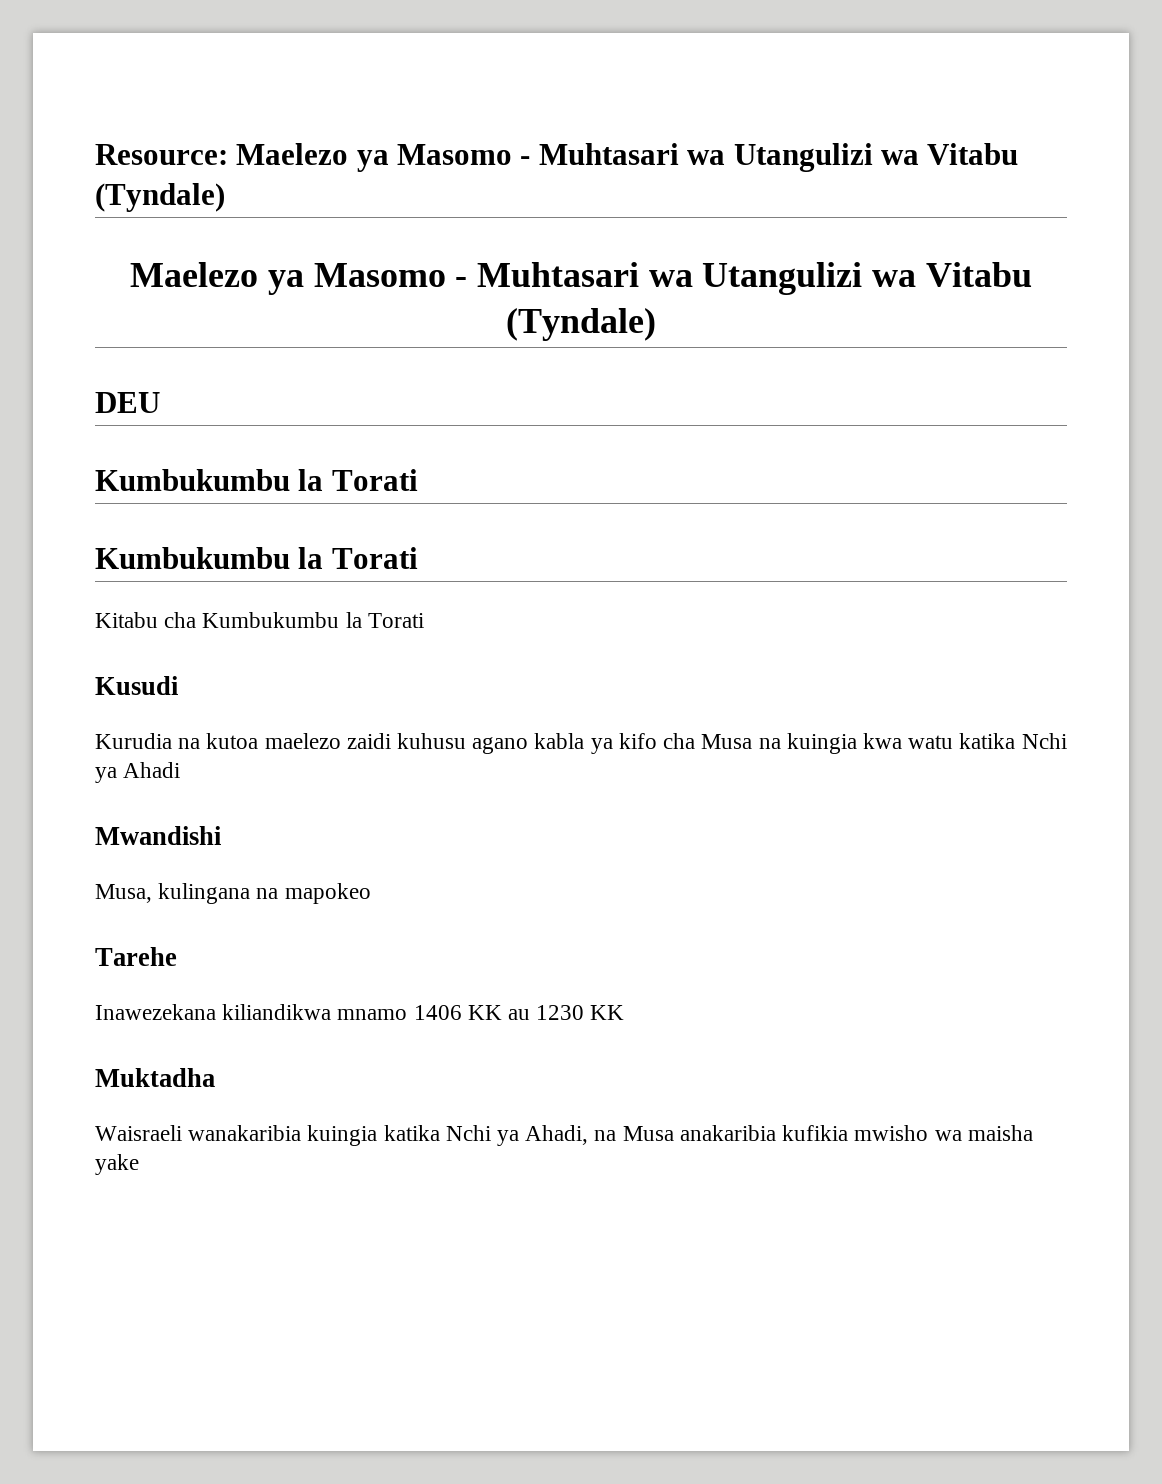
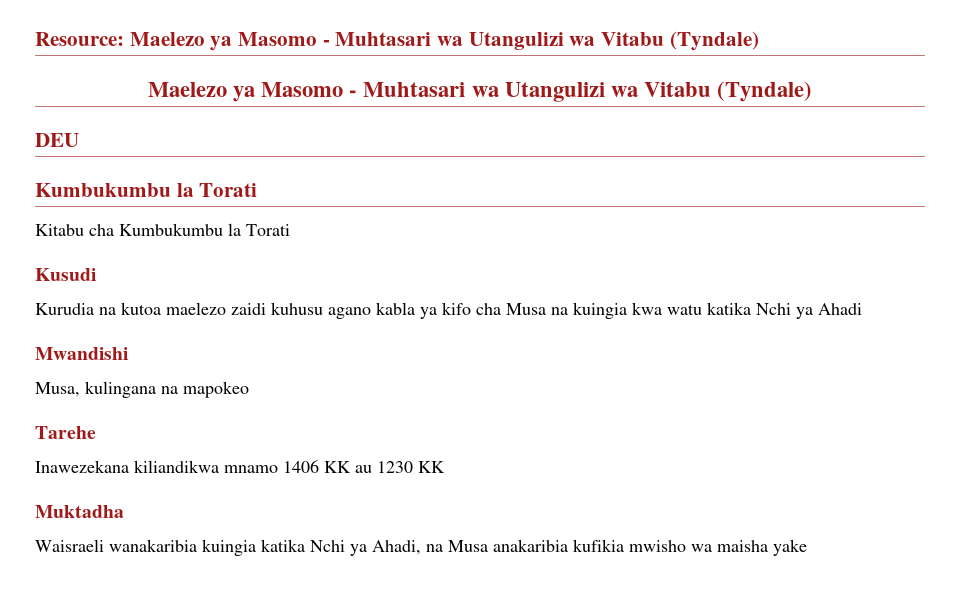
[95,547,418,569] // Kumbukumbu la Torati -> (258, 190) none

